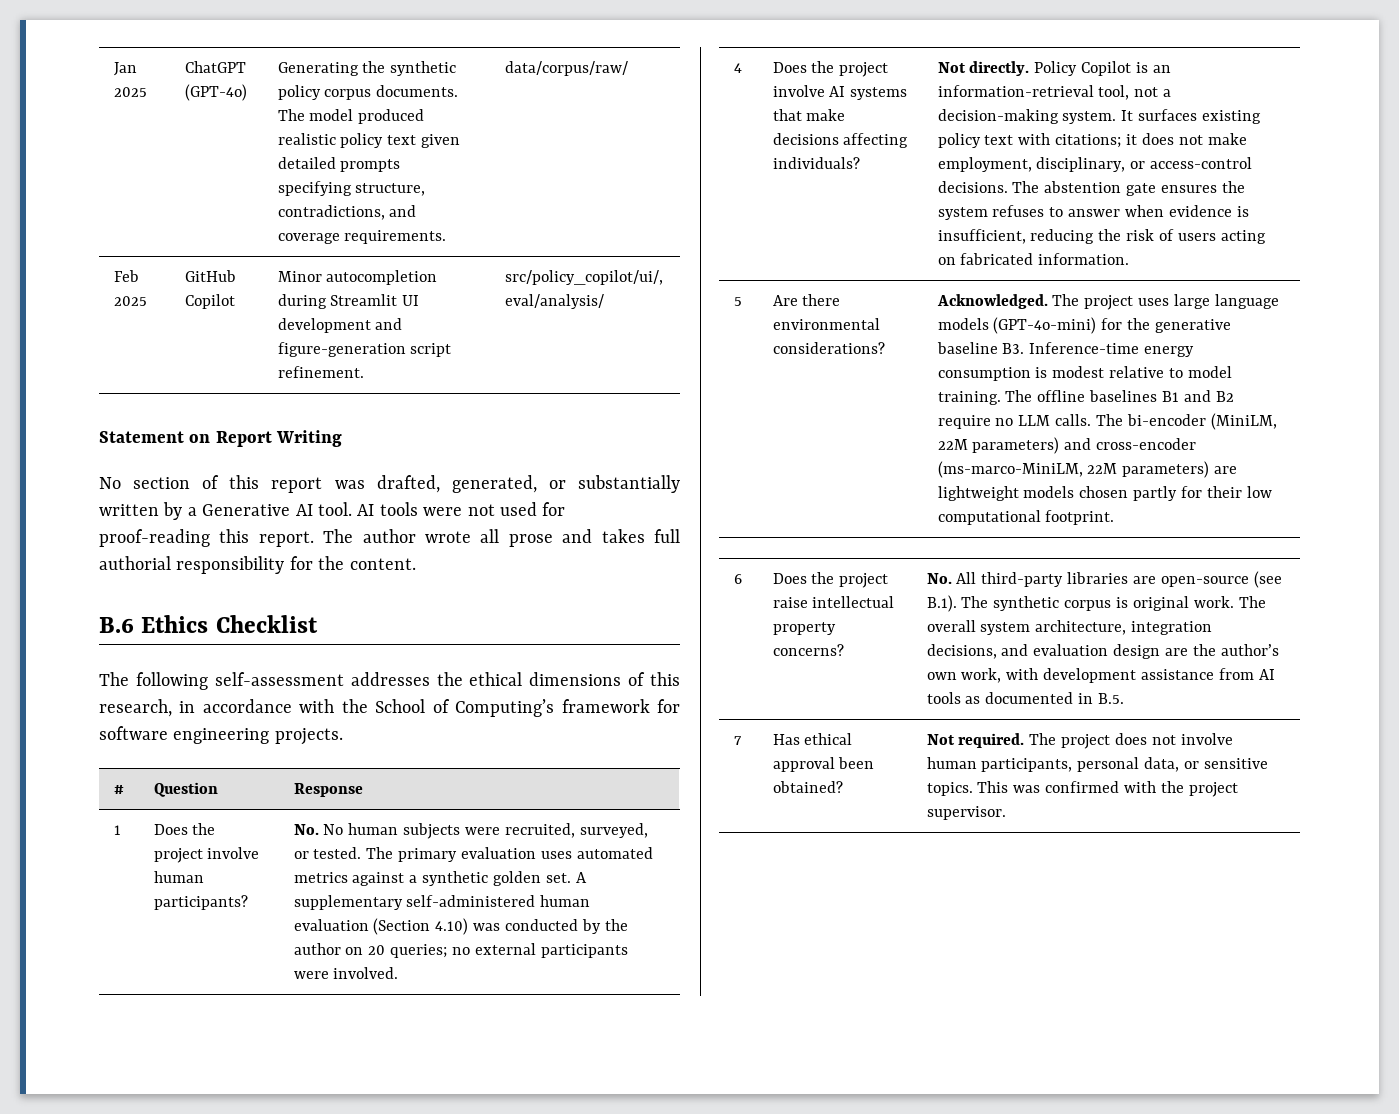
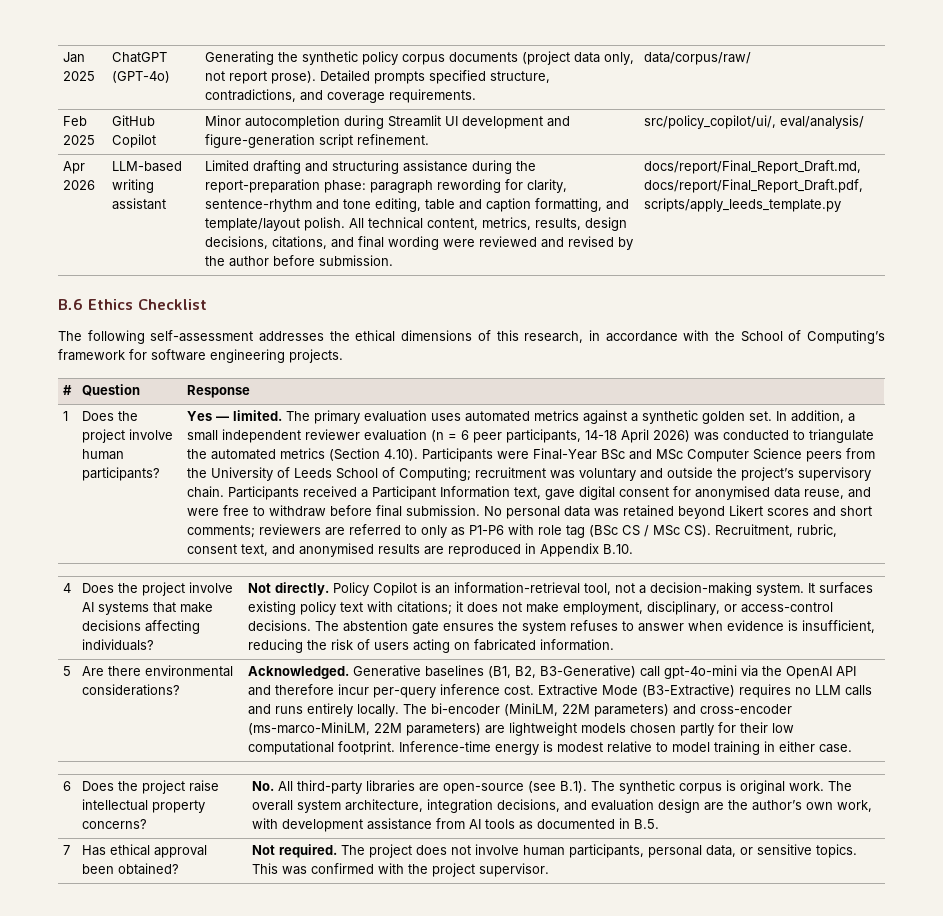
[376,85,459,97] [277,109,425,124] [277,133,461,148] [277,157,401,172] [277,181,352,196] documents. The model produced realistic policy text given detailed prompts specifying -> [449,51,635,65] [205,70,487,84] documents (project data only, not report prose). Detailed prompts specified
[99,430,343,447] [99,475,680,493] [99,502,566,520] [99,529,680,547] [99,556,416,574] // Statement on Report Writing // No section of this report was drafted, generated, or substantially written by a Generative AI tool. AI tools were not used for proof-reading this report. The author wrote all prose and takes full authorial responsibility for the content. -> [63,161,86,174] [63,180,96,190] [112,161,183,172] [112,179,155,193] [112,198,167,210] [205,160,537,174] [205,179,568,193] [205,198,630,212] [205,217,628,231] [205,236,634,250] [205,255,394,267] [644,160,862,174] [644,179,864,193] [644,198,842,212] // Apr 2026 | LLM-based writing assistant | Limited drafting and structuring assistance during the report-preparation phase: paragraph rewording for clarity, sentence-rhythm and tone editing, table and caption formatting, and template/layout polish. All technical content, metrics, results, design decisions, citations, and final wording were reviewed and revised by the author before submission. | docs/report/Final_Report_Draft.md, docs/report/Final_Report_Draft.pdf, scripts/apply_leeds_template.py
[293,823,648,839] [293,847,362,859] No. No human subjects were recruited, surveyed, or tested. -> [187,410,283,421] Yes — limited.
[575,872,587,883] [293,895,591,910] [293,918,628,935] [293,943,628,958] [293,967,399,979] A supplementary self-administered human evaluation (Section 4.10) was conducted by the author on 20 queries; no external participants were involved. -> [776,410,856,423] [187,429,875,443] [187,448,876,462] [187,467,872,481] [187,486,872,500] [187,505,873,519] [187,524,838,538] [187,543,634,557] In addition, a small independent reviewer evaluation (n = 6 peer participants, 14-18 April 2026) was conducted to triangulate the automated metrics (Section 4.10). Participants were Final-Year BSc and MSc Computer Science peers from the University of Leeds School of Computing; recruitment was voluntary and outside the project’s supervisory chain. Participants received a Participant Information text, gave digital consent for anonymised data reuse, and were free to withdraw before final submission. No personal data was retained beyond Likert scores and short comments; reviewers are referred to only as P1-P6 with role tag (BSc CS / MSc CS). Recruitment, rubric, consent text, and anonymised results are reproduced in Appendix B.10.
[1052,294,1279,310] [937,317,1231,334] [936,342,1195,357] [937,366,1232,381] [937,390,1234,405] [937,414,1092,429] The project uses large language models (GPT-4o-mini) for the generative baseline B3. Inference-time energy consumption is modest relative to model training. The offline baselines B1 and B2 require no LLM calls. -> [353,665,857,679] [248,684,873,698] [248,703,400,717] Generative baselines (B1, B2, B3-Generative) call gpt-4o-mini via the OpenAI API and therefore incur per-query inference cost. Extractive Mode (B3-Extractive) requires no LLM calls and runs entirely locally.
(1115, 517) none -> [399,741,853,755] Inference-time energy is modest relative to model training in either case.

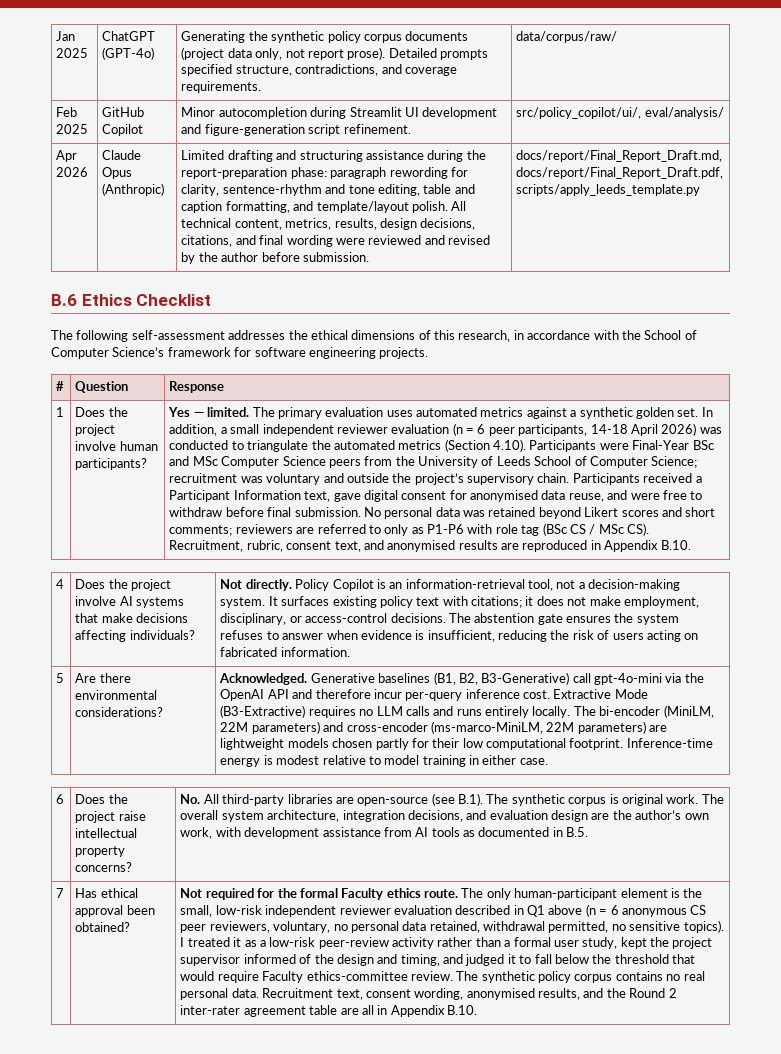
[112,161,183,172] [112,179,155,193] [112,198,167,210] LLM-based writing assistant -> [102,150,142,160] [102,167,133,179] [102,183,165,196] Claude Opus (Anthropic)
[807,330,885,344] Computing’s -> [51,347,165,359] Computer Science’s
[399,467,472,481] Computing; -> [589,456,698,468] Computer Science;
[279,844,858,858] [252,863,550,877] required. The project does not involve human participants, personal data, or sensitive topics. This was confirmed with the project supervisor. -> [205,888,703,900] [180,904,707,917] [180,920,724,933] [180,937,713,949] [180,954,696,966] [180,971,705,983] [180,988,677,1000] [180,1005,478,1017] required for the formal Faculty ethics route. The only human-participant element is the small, low-risk independent reviewer evaluation described in Q1 above (n = 6 anonymous CS peer reviewers, voluntary, no personal data retained, withdrawal permitted, no sensitive topics). I treated it as a low-risk peer-review activity rather than a formal user study, kept the project supervisor informed of the design and timing, and judged it to fall below the threshold that would require Faculty ethics-committee review. The synthetic policy corpus contains no real personal data. Recruitment text, consent wording, anonymised results, and the Round 2 inter-rater agreement table are all in Appendix B.10.

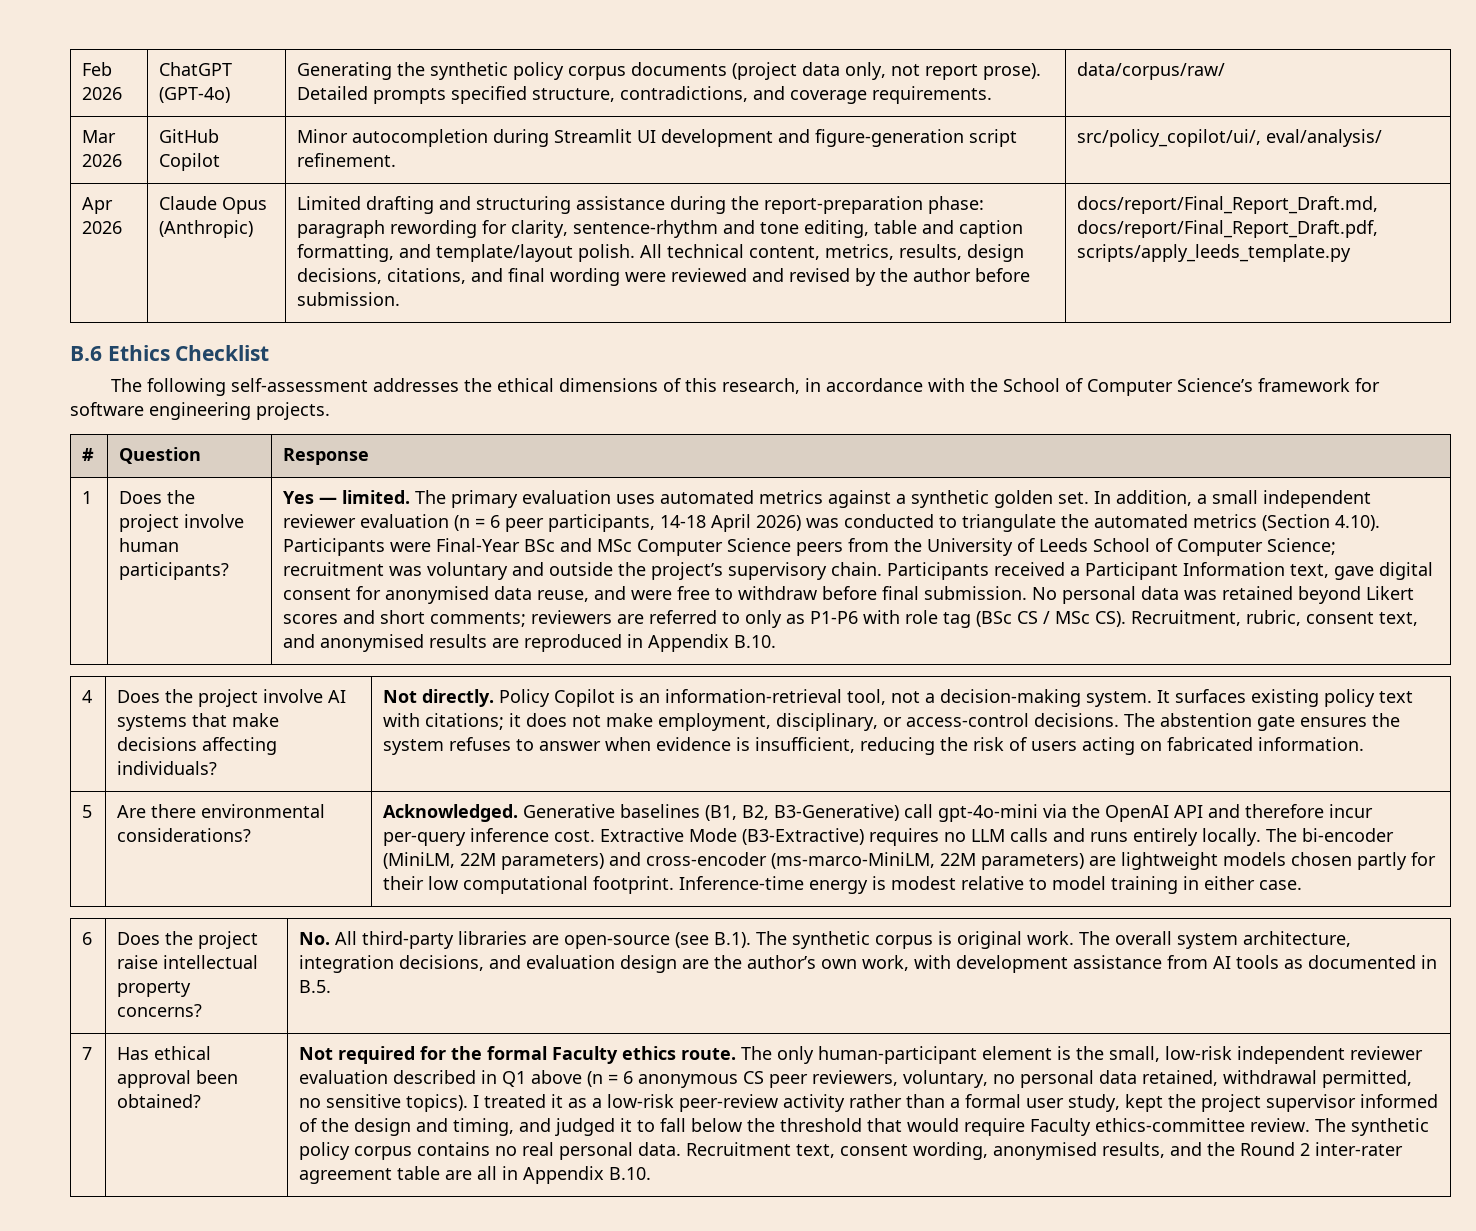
[56,31,76,41] [56,48,89,58] Jan 2025 -> [82,62,113,76] [82,87,123,100] Feb 2026
[56,107,78,117] [56,124,89,134] Feb 2025 -> [82,130,117,143] [82,154,123,167] Mar 2026

